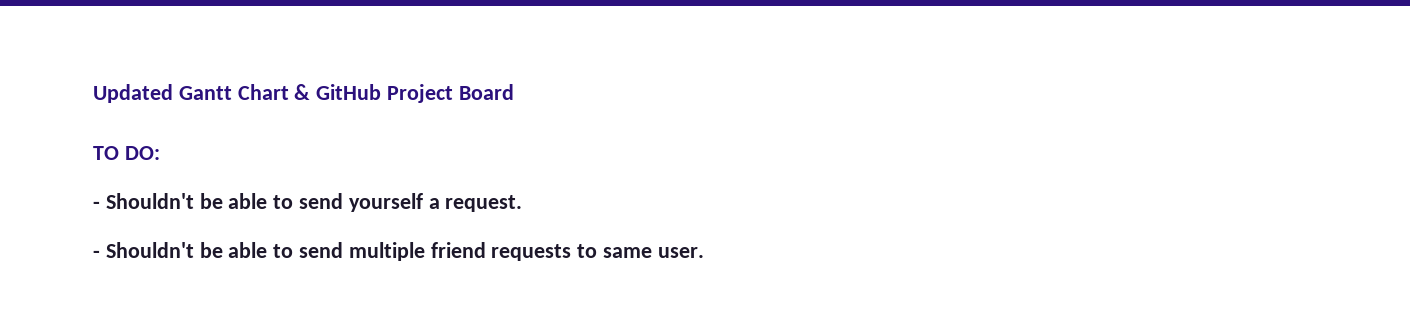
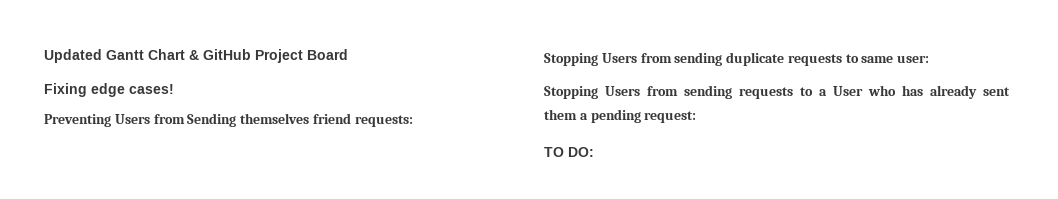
[93,146,160,160] [93,193,523,212] [93,242,704,261] TO DO: // - Shouldn't be able to send yourself a request. // - Shouldn't be able to send multiple friend requests to same user. -> [44,83,174,97] [44,113,413,127] [544,52,930,66] [544,85,1010,99] [544,109,697,123] [544,147,594,157] Fixing edge cases! // Preventing Users from Sending themselves friend requests: // Stopping Users from sending duplicate requests to same user: // Stopping Users from sending requests to a User who has already sent them a pending request: // TO DO:

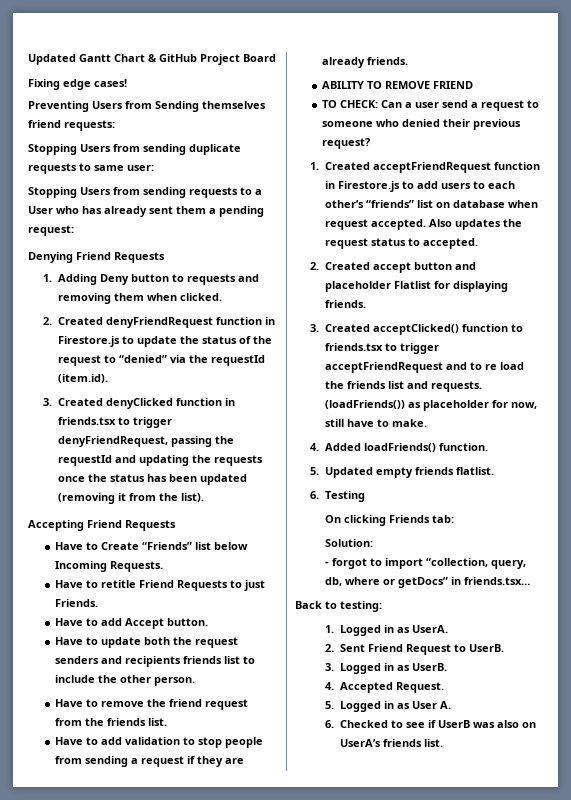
[544,147,594,157] TO DO: -> [28,252,165,263] [42,274,259,285] [57,293,222,304] [42,317,275,328] [57,336,272,347] [57,355,265,366] [57,374,108,383] [42,398,235,409] [57,417,172,428] [57,436,234,447] [57,455,263,466] [57,474,247,485] [57,493,204,504] [28,520,176,531] [55,542,249,550] [55,561,164,572] [55,580,266,591] [55,599,99,607] [55,618,209,629] [55,637,239,648] [55,656,256,667] [55,675,196,686] [55,699,249,710] [55,718,168,726] [55,737,264,748] [55,756,245,767] [322,57,409,68] [322,81,474,89] [322,100,540,111] [322,119,522,130] [322,138,371,149] [309,162,540,173] [324,181,515,192] [324,200,538,208] [324,219,522,230] [324,238,478,249] [309,262,476,273] [324,281,508,292] [324,300,366,308] [309,324,523,335] [324,343,439,354] [324,362,524,373] [324,381,482,392] [324,400,537,411] [324,419,427,427] [309,443,488,452] [309,467,494,478] [309,491,365,502] [324,515,454,526] [324,539,373,547] [324,558,526,569] [324,577,530,588] [295,601,382,612] [324,625,448,636] [324,644,504,655] [324,663,447,674] [324,682,444,693] [324,701,451,712] [324,720,536,728] [339,739,443,747] Denying Friend Requests // 1. Adding Deny button to requests and removing them when clicked. // 2. Created denyFriendRequest function in Firestore.js to update the status of the request to “denied” via the requestId (item.id). // 3. Created denyClicked function in friends.tsx to trigger denyFriendRequest, passing the requestId and updating the requests once the status has been updated (removing it from the list). // Accepting Friend Requests // Have to Create “Friends” list below Incoming Requests. // Have to retitle Friend Requests to just Friends. // Have to add Accept button. // Have to update both the request senders and recipients friends list to include the other person. // Have to remove the friend request from the friends list. // Have to add validation to stop people from sending a request if they are already friends. // ABILITY TO REMOVE FRIEND // TO CHECK: Can a user send a request to someone who denied their previous request? // 1. Created acceptFriendRequest function in Firestore.js to add users to each other’s “friends” list on database when request accepted. Also updates the request status to accepted. // 2. Created accept button and placeholder Flatlist for displaying friends. // 3. Created acceptClicked() function to friends.tsx to trigger acceptFriendRequest and to re load the friends list and requests. (loadFriends()) as placeholder for now, still have to make. // 4. Added loadFriends() function. // 5. Updated empty friends flatlist. // 6. Testing // On clicking Friends tab: // Solution: // - forgot to import “collection, query, db, where or getDocs” in friends.tsx… // Back to testing: // 1. Logged in as UserA. // 2. Sent Friend Request to UserB. // 3. Logged in as UserB. // 4. Accepted Request. // 5. Logged in as User A. // 6. Checked to see if UserB was also on UserA’s friends list.

